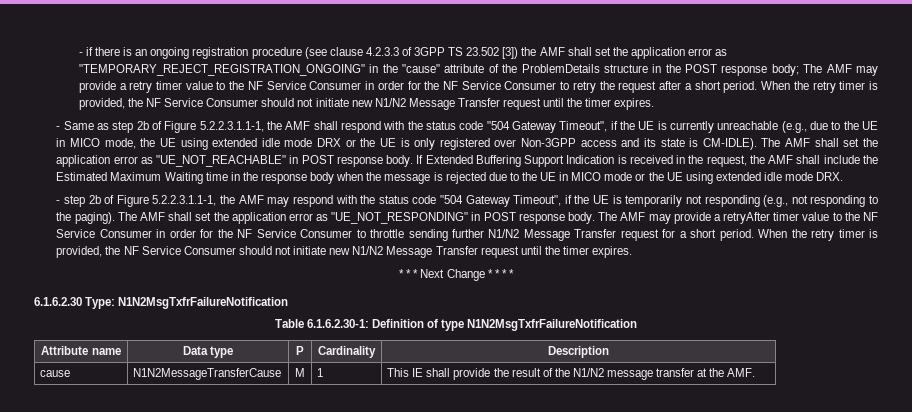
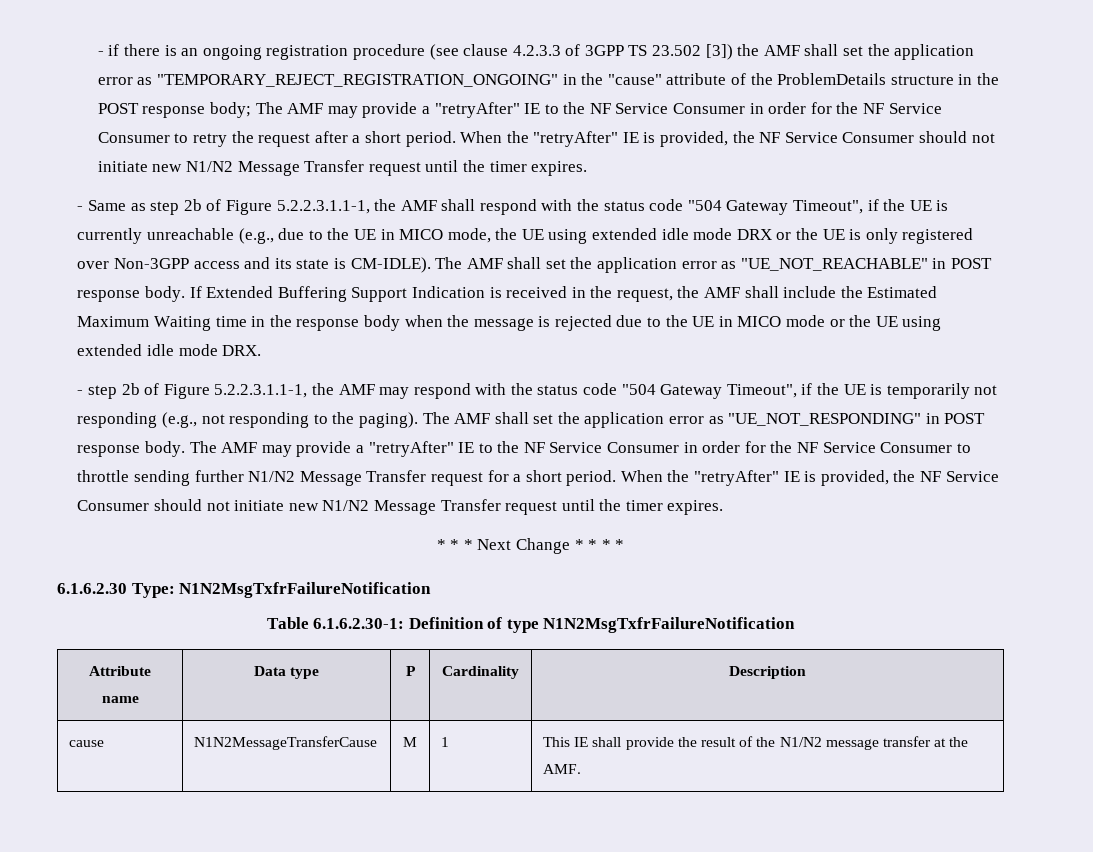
[129,81,213,93] retry timer value -> [434,102,541,118] "retryAfter" IE
[812,81,866,93] retry timer -> [533,131,639,147] "retryAfter" IE
[723,212,830,224] retryAfter timer value -> [368,441,475,457] "retryAfter" IE
[811,229,865,241] retry timer -> [694,470,800,486] "retryAfter" IE

